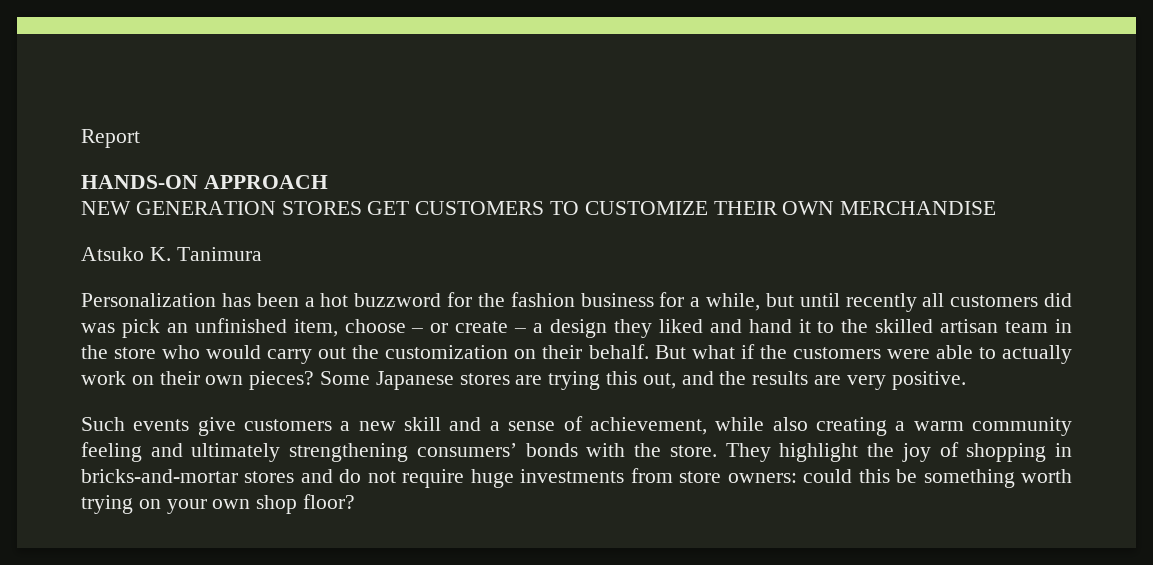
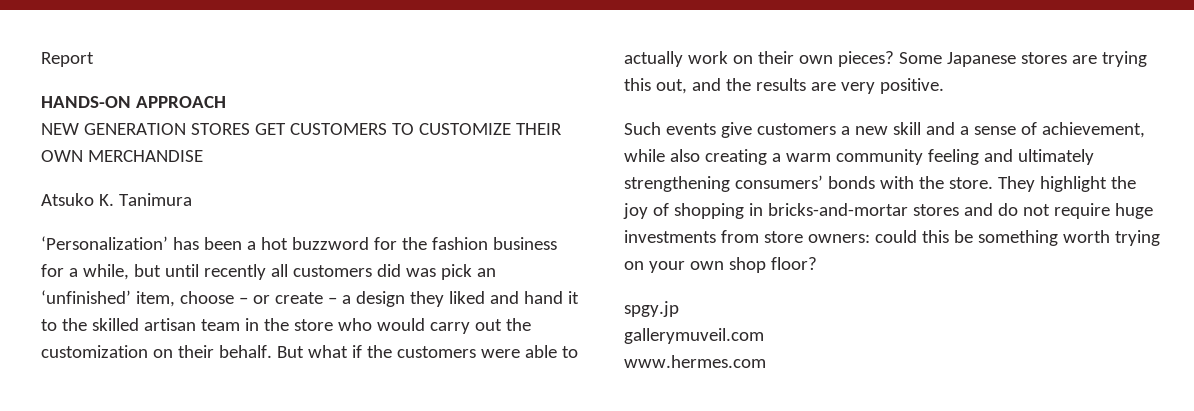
[81,293,216,307] Personalization -> [41,236,168,250] ‘Personalization’
[194,318,287,333] unfinished -> [41,290,131,304] ‘unfinished’
(356, 501) none -> [624,301,679,317] [624,328,764,344] [624,355,766,368] // spgy.jp // gallerymuveil.com // www.hermes.com

